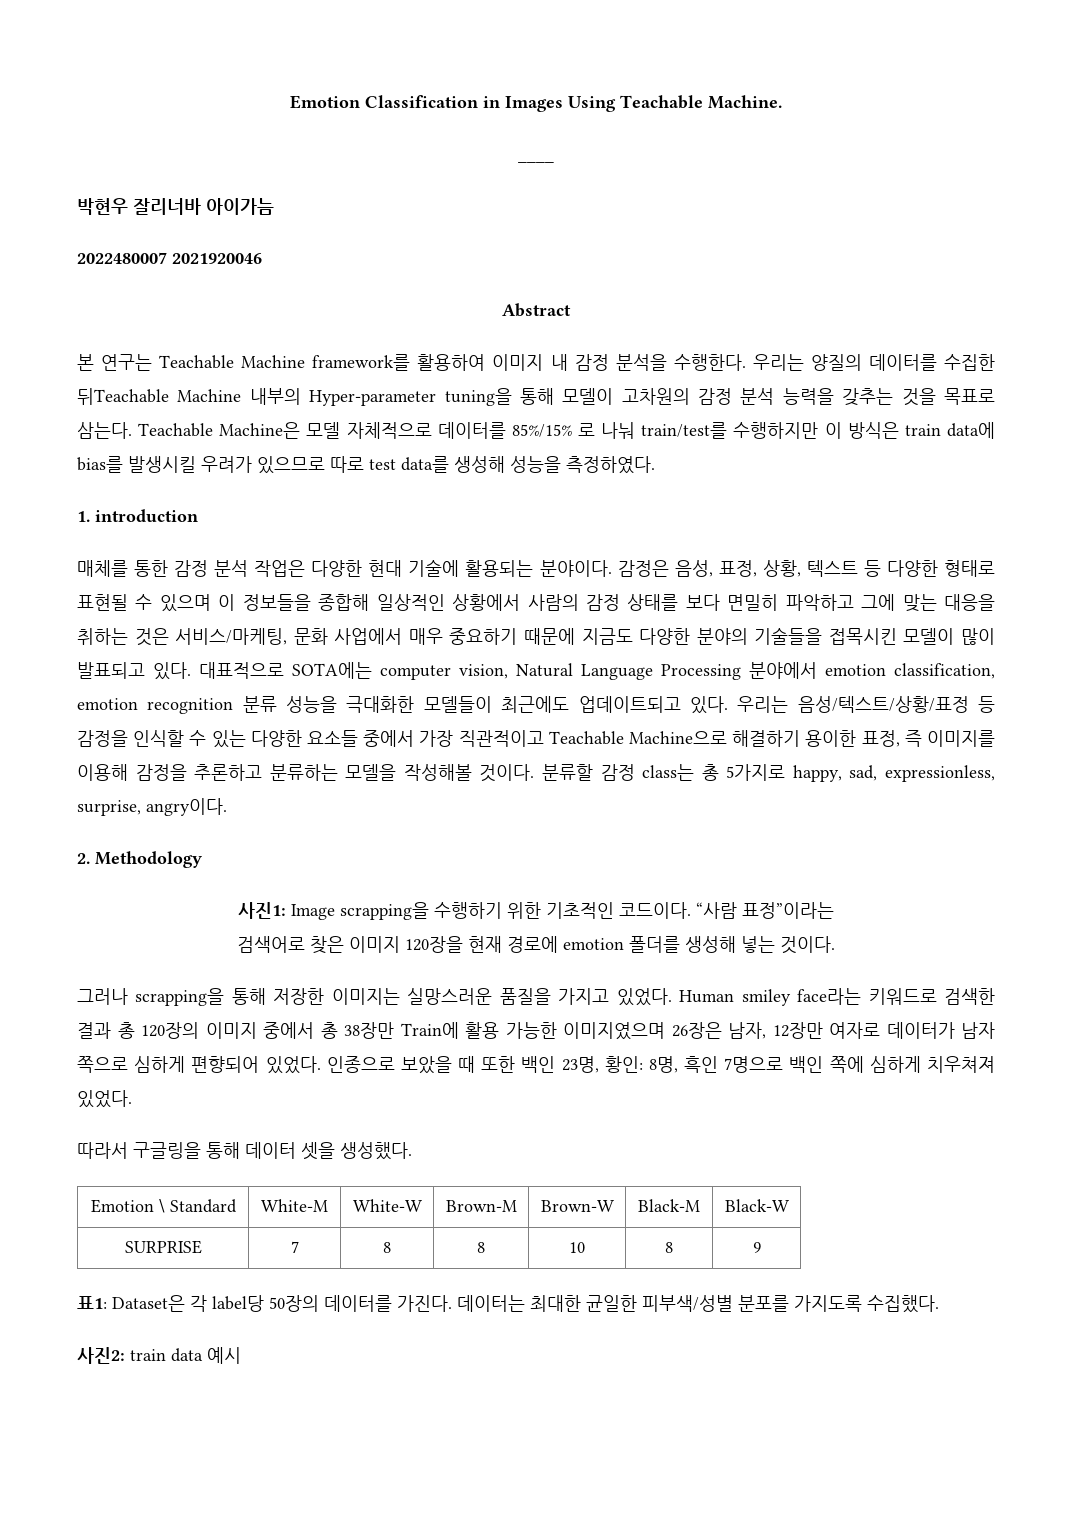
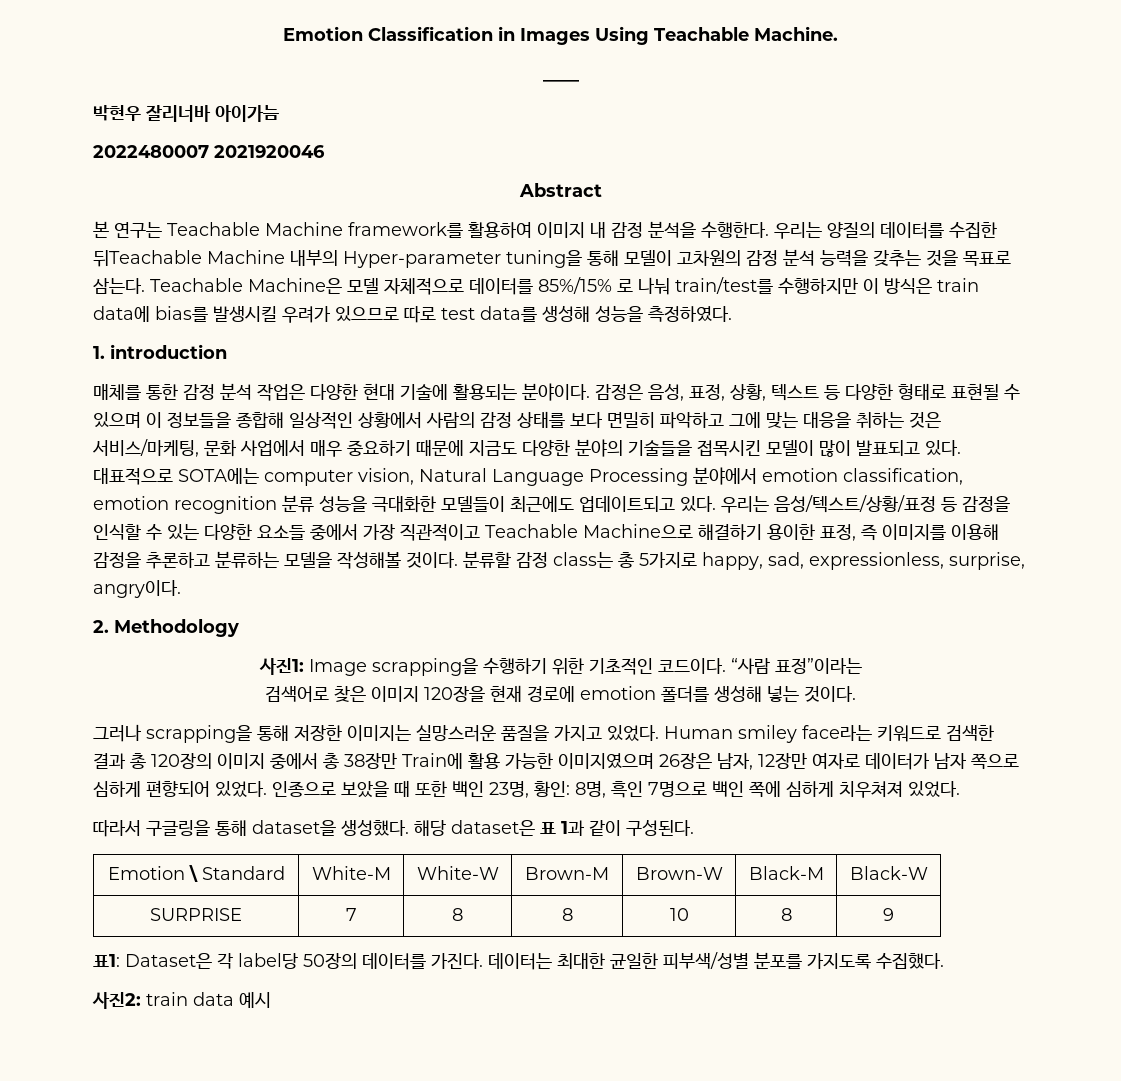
[245,1142,335,1160] 데이터 셋을 -> [252,820,336,836] dataset을
(412, 1151) none -> [414,820,694,836] 해당 dataset은 표 1과 같이 구성된다.

